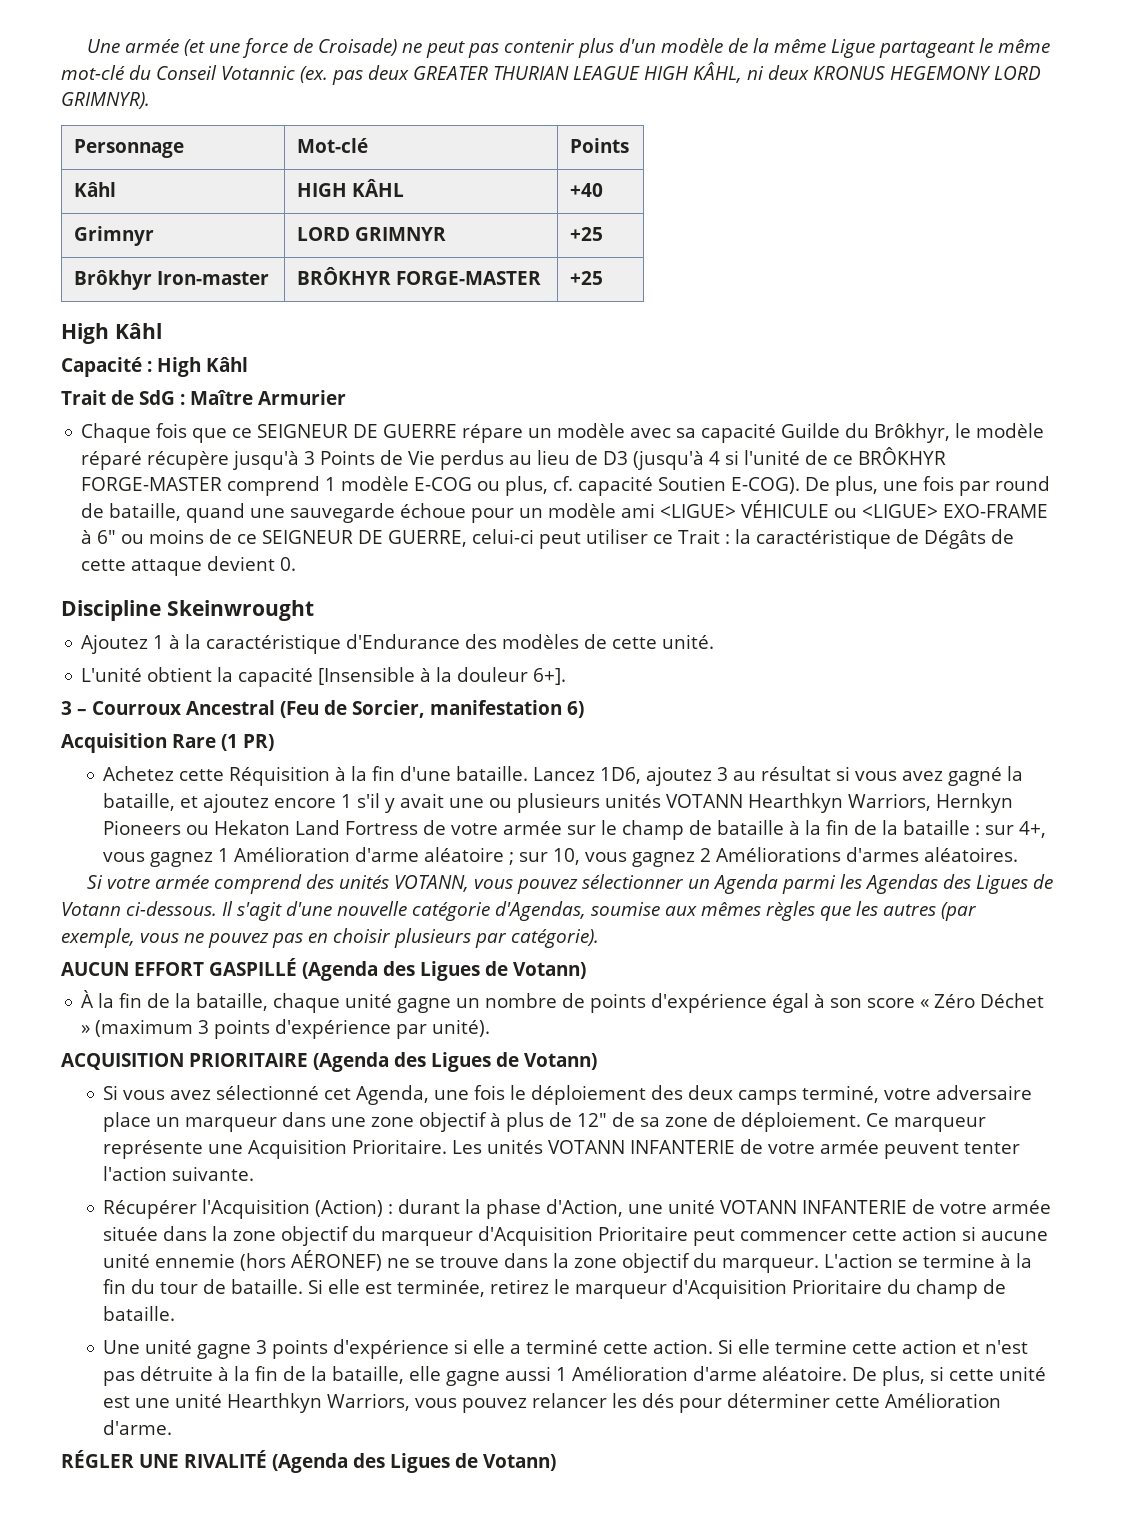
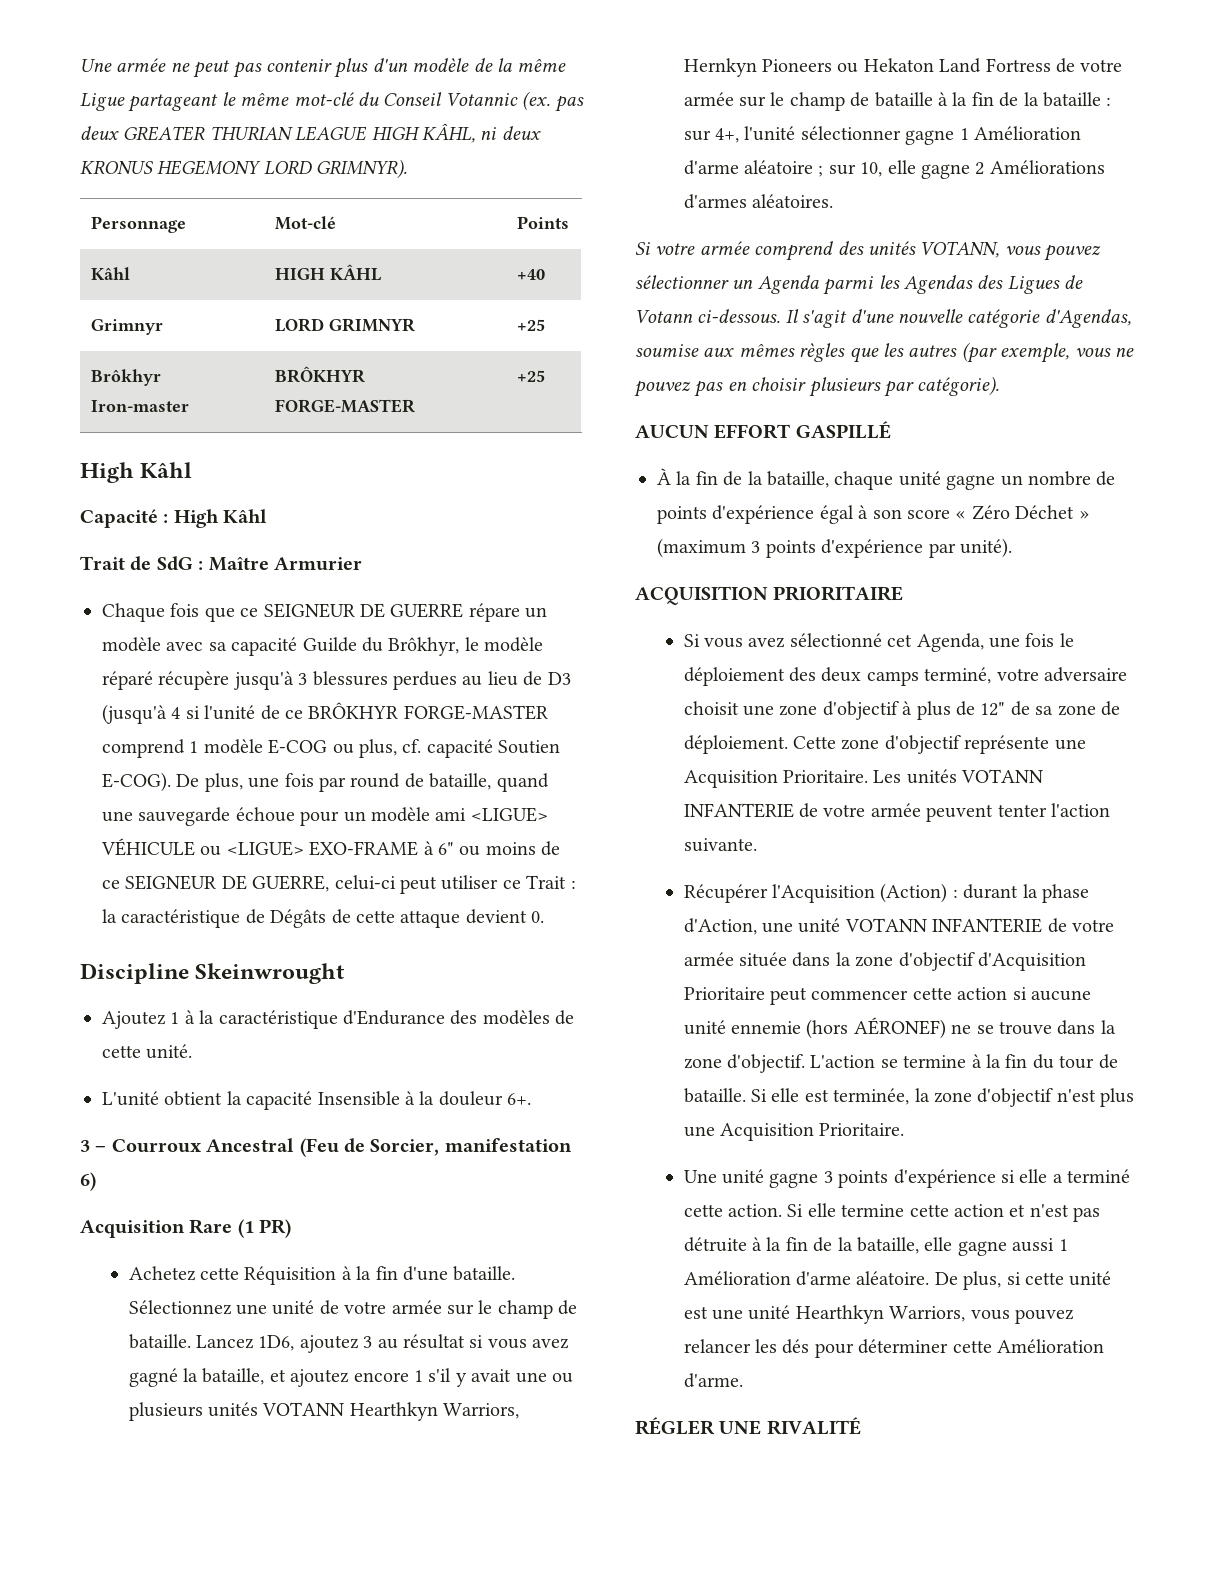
[183,38,397,58] (et une force de Croisade) -> (167, 65) none
[320,450,505,470] Points de Vie perdus -> [312,671,457,690] blessures perdues
[318,667,416,685] [Insensible -> [317,1091,400,1106] Insensible
[533,668,567,685] 6+]. -> [507,1093,532,1105] 6+.
(529, 773) none -> [128,1300,578,1319] [128,1334,191,1349] Sélectionnez une unité de votre armée sur le champ de bataille.
[103,852,214,867] vous gagnez -> [744,126,955,145] l'unité sélectionner gagne
[585,852,696,867] vous gagnez -> [887,160,971,179] elle gagne
[302,961,586,981] (Agenda des Ligues de Votann) -> (891, 430) none
[312,1052,597,1072] (Agenda des Ligues de Votann) -> (904, 593) none
[103,1112,327,1132] place un marqueur dans -> [683,701,739,715] choisit
[419,1112,488,1132] objectif -> [822,701,899,720] d'objectif
[866,1113,987,1132] Ce marqueur -> [793,735,961,754] Cette zone d'objectif
[281,1226,474,1246] objectif du marqueur -> [898,952,975,971] d'objectif
[622,1253,820,1273] objectif du marqueur. -> [727,1054,806,1073] d'objectif.
[490,1279,1007,1299] [103,1306,176,1321] retirez le marqueur d'Acquisition Prioritaire du champ de bataille. -> [914,1088,1135,1107] [683,1123,905,1141] la zone d'objectif n'est plus une Acquisition Prioritaire.
[271,1453,556,1473] (Agenda des Ligues de Votann) -> (861, 1426) none

